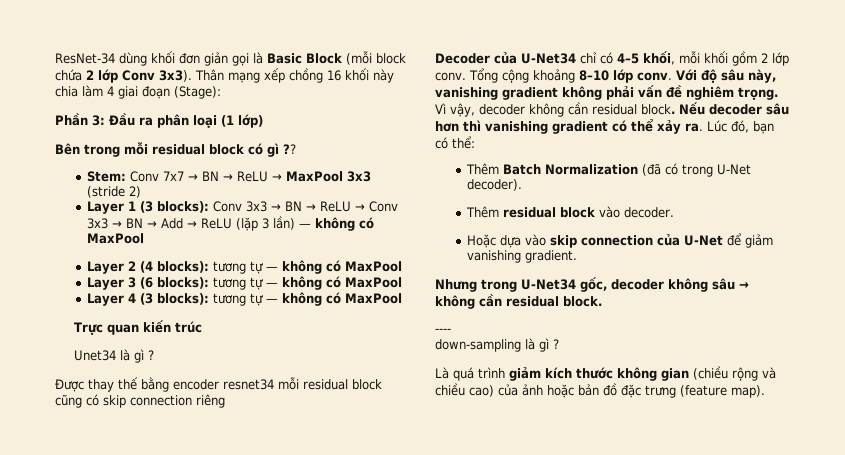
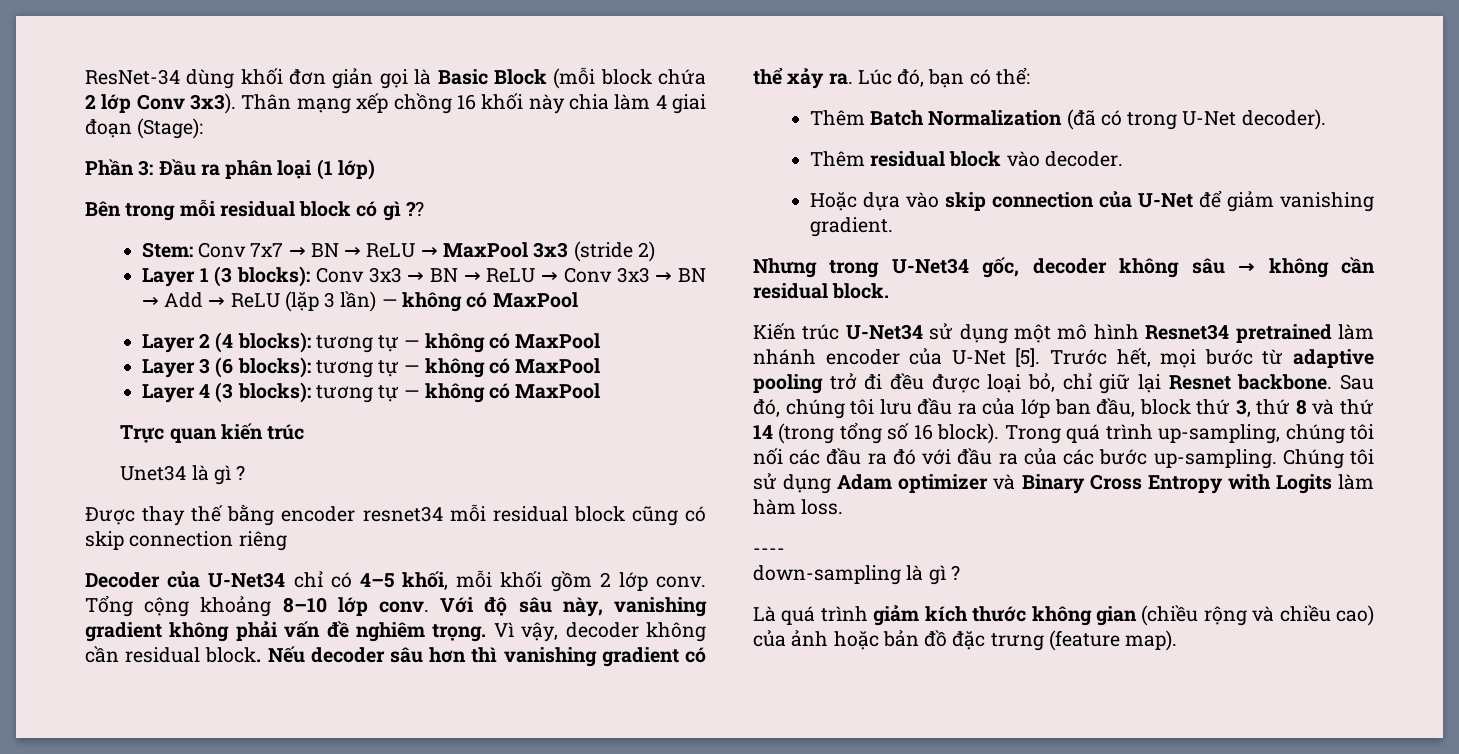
(602, 301) none -> [753,323,1374,344] [753,348,1374,368] [753,373,1374,394] [753,398,1374,419] [753,422,1374,444] [753,448,1374,469] [753,473,1374,494] [753,499,844,515] // Kiến trúc U-Net34 sử dụng một mô hình Resnet34 pretrained làm nhánh encoder của U-Net [5]. Trước hết, mọi bước từ adaptive pooling trở đi đều được loại bỏ, chỉ giữ lại Resnet backbone. Sau đó, chúng tôi lưu đầu ra của lớp ban đầu, block thứ 3, thứ 8 và thứ 14 (trong tổng số 16 block). Trong quá trình up-sampling, chúng tôi nối các đầu ra đó với đầu ra của các bước up-sampling. Chúng tôi sử dụng Adam optimizer và Binary Cross Entropy with Logits làm hàm loss.

